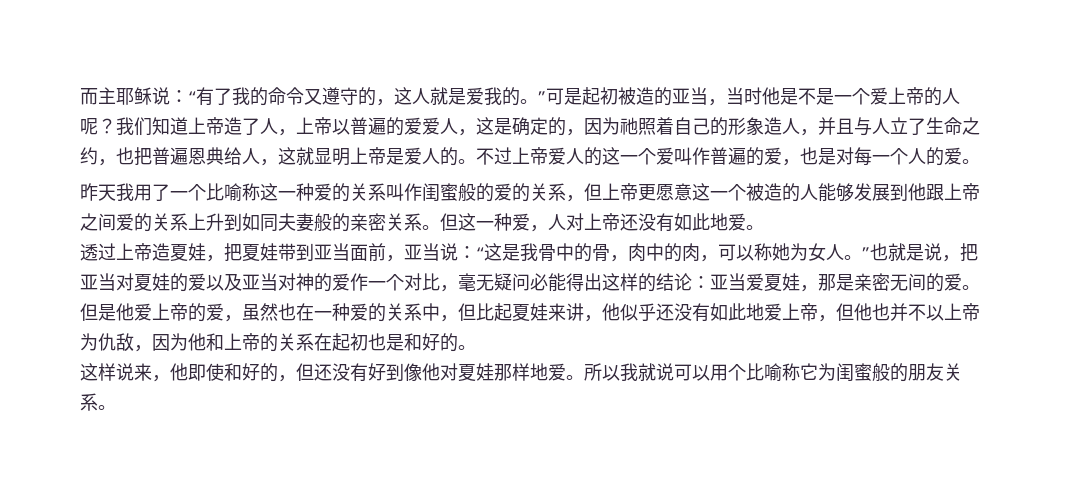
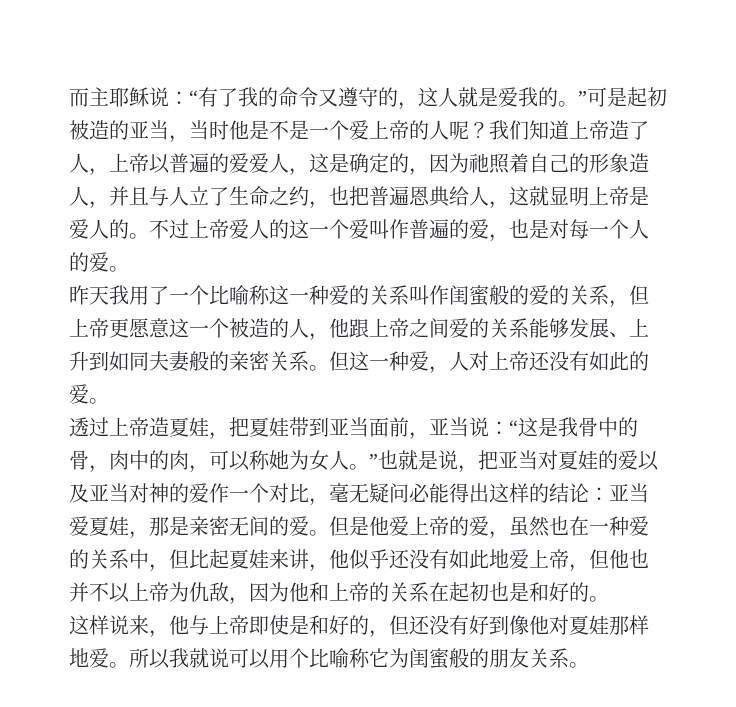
[818,183,908,202] 能够发展到 -> [309,333,329,341] ，
(188, 222) none -> [529,318,629,338] 能够发展、
[710,213,728,231] 地 -> [629,351,649,371] 的
[188,363,224,381] 即使 -> [189,615,309,635] 与上帝即使是

